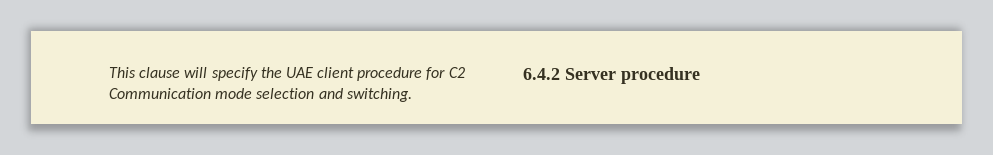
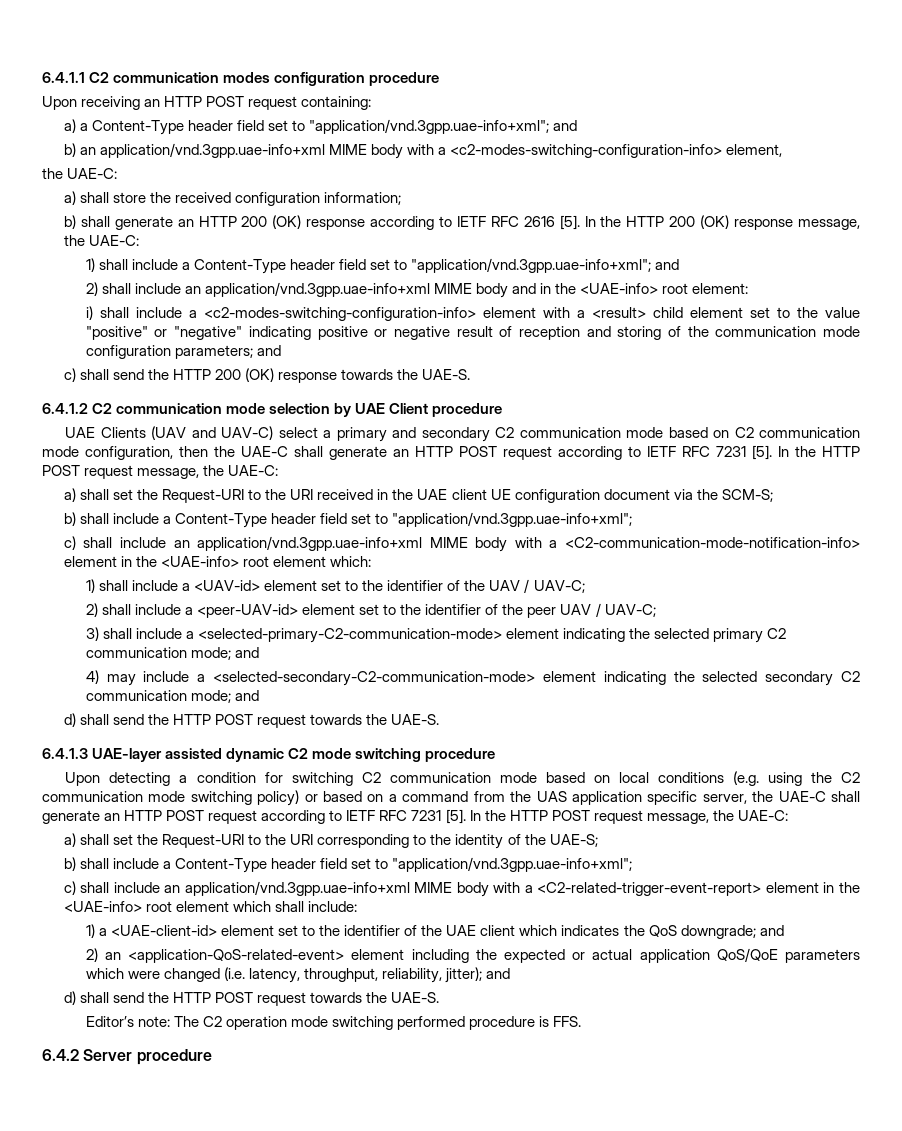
[109,67,465,81] [109,88,412,102] This clause will specify the UAE client procedure for C2 Communication mode selection and switching. -> [42,72,440,86] [42,96,372,110] [63,119,578,135] [63,143,783,159] [42,168,118,179] [63,191,402,206] [63,215,860,230] [63,235,139,246] [85,258,680,274] [85,282,749,298] [85,306,860,321] [85,326,861,340] [85,345,281,359] [63,368,471,383] [42,403,503,417] [65,426,860,442] [42,445,860,460] [42,465,279,479] [63,488,773,503] [63,512,633,528] [63,536,860,552] [63,556,372,567] [85,579,585,593] [85,603,656,618] [85,627,787,643] [85,647,259,660] [85,670,860,686] [85,690,259,703] [63,713,440,728] [42,748,496,762] [65,771,860,786] [42,790,860,806] [42,809,788,824] [63,833,598,849] [63,857,633,873] [63,881,860,897] [63,901,358,912] [85,924,784,939] [85,948,860,963] [85,967,511,983] [63,991,440,1006] [85,1016,582,1030] 6.4.1.1 C2 communication modes configuration procedure // Upon receiving an HTTP POST request containing: // a) a Content-Type header field set to "application/vnd.3gpp.uae-info+xml"; and // b) an application/vnd.3gpp.uae-info+xml MIME body with a <c2-modes-switching-configuration-info> element, // the UAE-C: // a) shall store the received configuration information; // b) shall generate an HTTP 200 (OK) response according to IETF RFC 2616 [5]. In the HTTP 200 (OK) response message, the UAE-C: // 1) shall include a Content-Type header field set to "application/vnd.3gpp.uae-info+xml"; and // 2) shall include an application/vnd.3gpp.uae-info+xml MIME body and in the <UAE-info> root element: // i) shall include a <c2-modes-switching-configuration-info> element with a <result> child element set to the value "positive" or "negative" indicating positive or negative result of reception and storing of the communication mode configuration parameters; and // c) shall send the HTTP 200 (OK) response towards the UAE-S. // 6.4.1.2 C2 communication mode selection by UAE Client procedure // UAE Clients (UAV and UAV-C) select a primary and secondary C2 communication mode based on C2 communication mode configuration, then the UAE-C shall generate an HTTP POST request according to IETF RFC 7231 [5]. In the HTTP POST request message, the UAE-C: // a) shall set the Request-URI to the URI received in the UAE client UE configuration document via the SCM-S; // b) shall include a Content-Type header field set to "application/vnd.3gpp.uae-info+xml"; // c) shall include an application/vnd.3gpp.uae-info+xml MIME body with a <C2-communication-mode-notification-info> element in the <UAE-info> root element which: // 1) shall include a <UAV-id> element set to the identifier of the UAV / UAV-C; // 2) shall include a <peer-UAV-id> element set to the identifier of the peer UAV / UAV-C; // 3) shall include a <selected-primary-C2-communication-mode> element indicating the selected primary C2 communication mode; and // 4) may include a <selected-secondary-C2-communication-mode> element indicating the selected secondary C2 communication mode; and // d) shall send the HTTP POST request towards the UAE-S. // 6.4.1.3 UAE-layer assisted dynamic C2 mode switching procedure // Upon detecting a condition for switching C2 communication mode based on local conditions (e.g. using the C2 communication mode switching policy) or based on a command from the UAS application specific server, the UAE-C shall generate an HTTP POST request according to IETF RFC 7231 [5]. In the HTTP POST request message, the UAE-C: // a) shall set the Request-URI to the URI corresponding to the identity of the UAE-S; // b) shall include a Content-Type header field set to "application/vnd.3gpp.uae-info+xml"; // c) shall include an application/vnd.3gpp.uae-info+xml MIME body with a <C2-related-trigger-event-report> element in the <UAE-info> root element which shall include: // 1) a <UAE-client-id> element set to the identifier of the UAE client which indicates the QoS downgrade; and // 2) an <application-QoS-related-event> element including the expected or actual application QoS/QoE parameters which were changed (i.e. latency, throughput, reliability, jitter); and // d) shall send the HTTP POST request towards the UAE-S. // Editor’s note: The C2 operation mode switching performed procedure is FFS.

